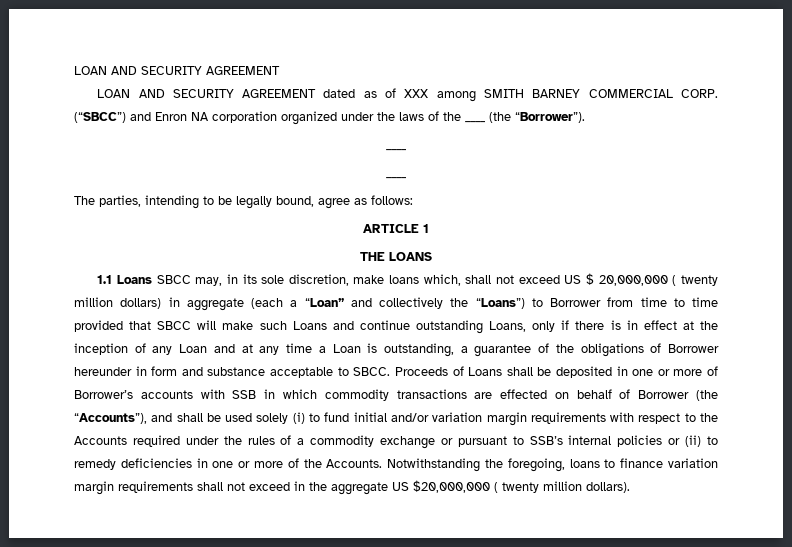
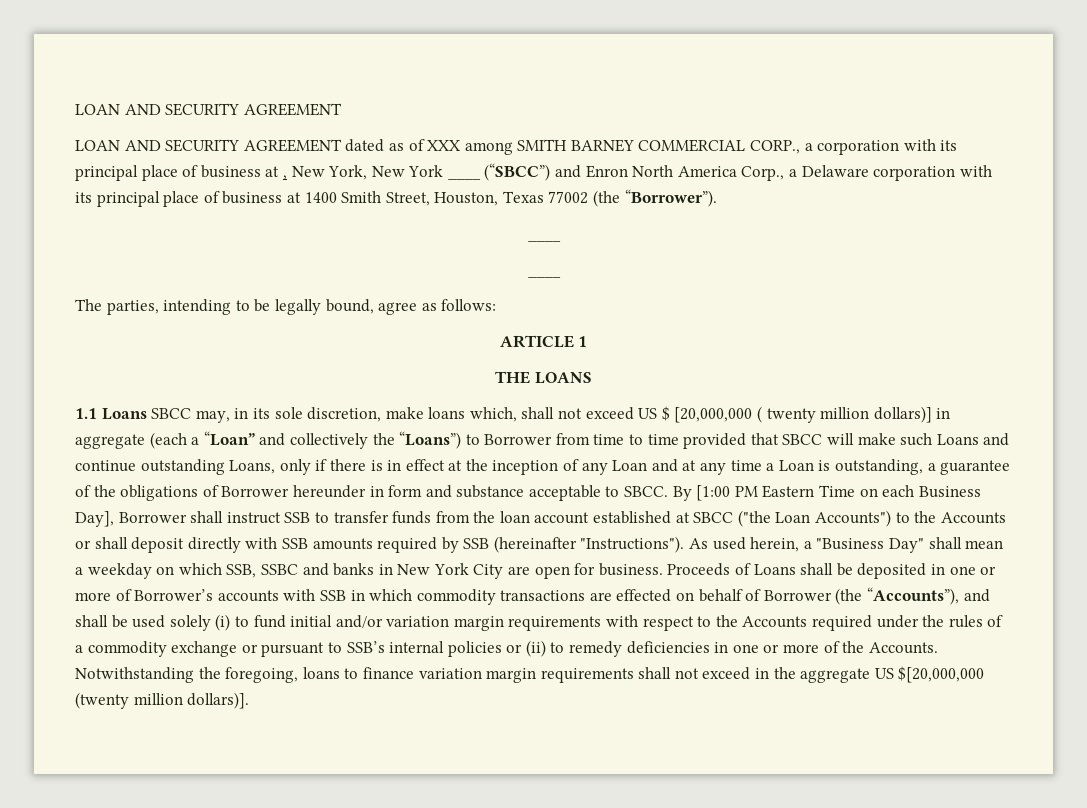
[680,89,718,98] [74,111,461,125] [465,121,486,123] CORP. (“SBCC”) and Enron NA corporation organized under the laws of the ____ -> [750,139,958,155] [75,165,444,181] [447,163,992,181] [75,191,589,207] CORP., a corporation with its principal place of business at , New York, New York ____ (“SBCC”) and Enron North America Corp., a Delaware corporation with its principal place of business at 1400 Smith Street, Houston, Texas 77002
[598,275,718,286] [74,297,162,309] 20,000,000 ( twenty million dollars) -> [674,406,932,423] [20,000,000 ( twenty million dollars)]
(391, 371) none -> [672,485,981,501] [75,510,1006,527] [75,536,1004,553] [75,563,663,579] By [1:00 PM Eastern Time on each Business Day], Borrower shall instruct SSB to transfer funds from the loan account established at SBCC ("the Loan Accounts") to the Accounts or shall deposit directly with SSB amounts required by SSB (hereinafter "Instructions"). As used herein, a "Business Day" shall mean a weekday on which SSB, SSBC and banks in New York City are open for business.
[413,480,630,493] $20,000,000 ( twenty million dollars). -> [898,666,985,683] [75,692,250,709] $[20,000,000 (twenty million dollars)].

